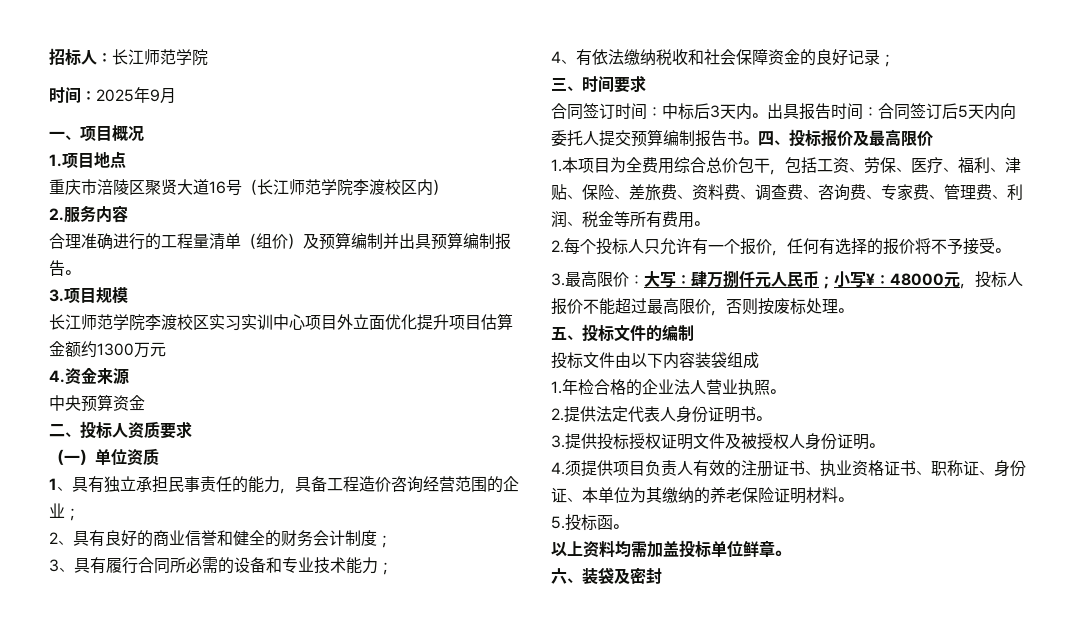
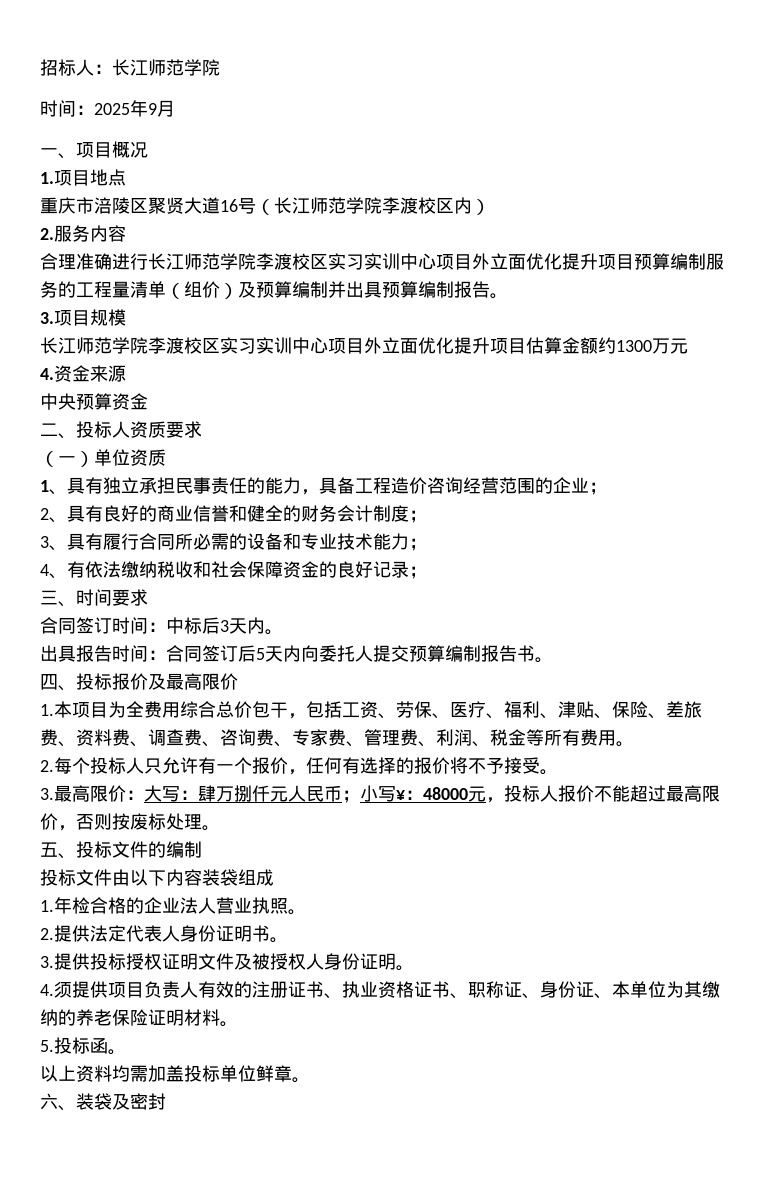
(145, 241) none -> [148,253,724,270] [40,281,58,298] 长江师范学院李渡校区实习实训中心项目外立面优化提升项目预算编制服务
(767, 115) none -> (283, 632) //
(758, 142) none -> (553, 660) //

